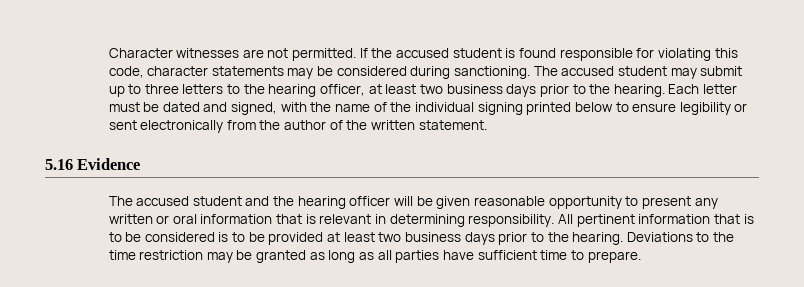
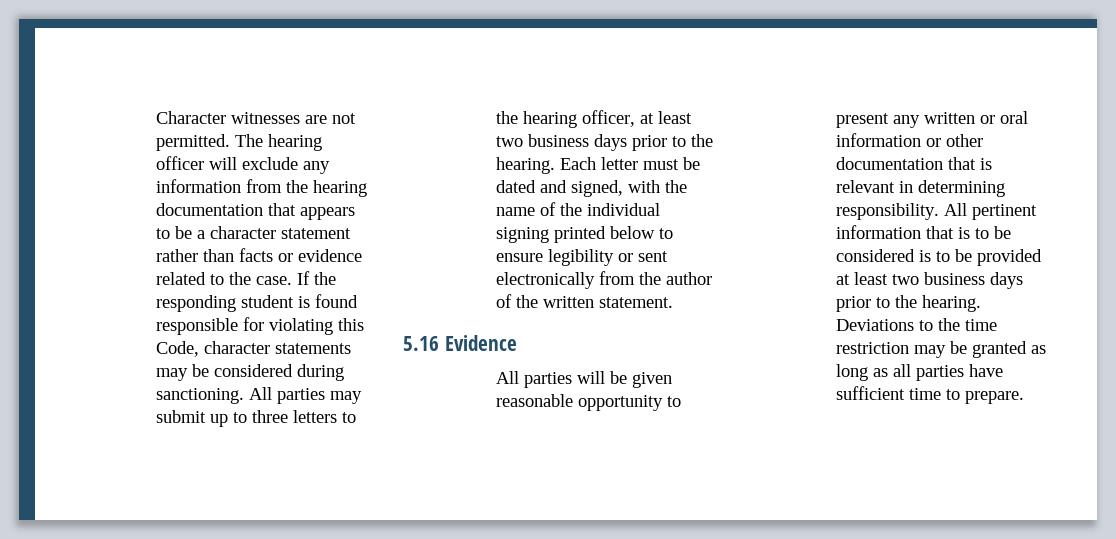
(357, 54) none -> [235,134,322,151] [156,156,330,174] [156,179,367,197] [156,203,355,220] [156,226,351,239] [156,248,362,262] [156,272,292,285] The hearing officer will exclude any information from the hearing documentation that appears to be a character statement rather than facts or evidence related to the case.
[396,48,450,58] accused -> [156,295,236,312] responding
[108,66,144,78] code, -> [156,341,199,357] Code,
[533,66,667,76] The accused student -> [249,387,325,404] All parties
[108,196,391,209] The accused student and the hearing officer -> [496,371,572,388] All parties
(273, 219) none -> [926,134,983,147] [836,157,943,170] or other documentation

